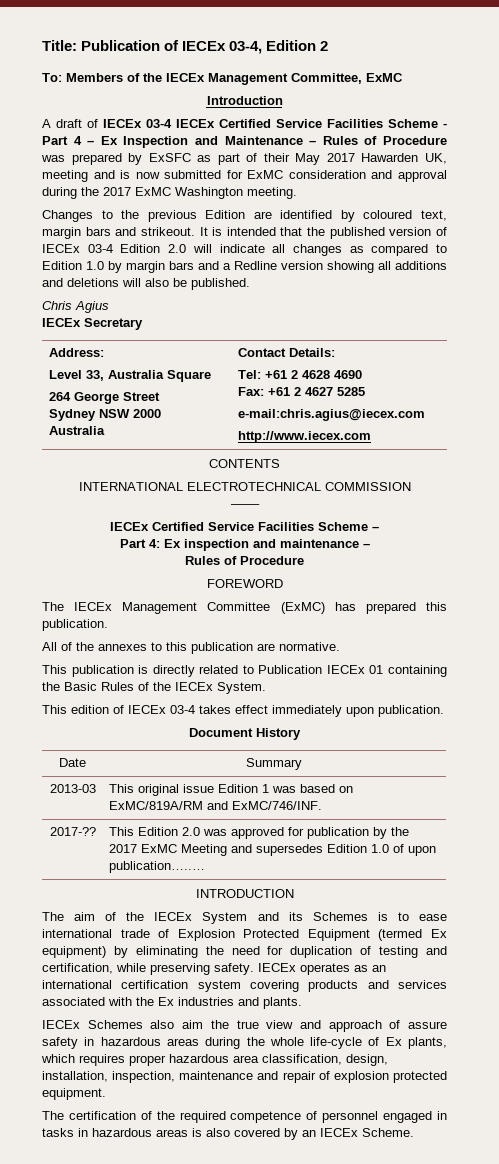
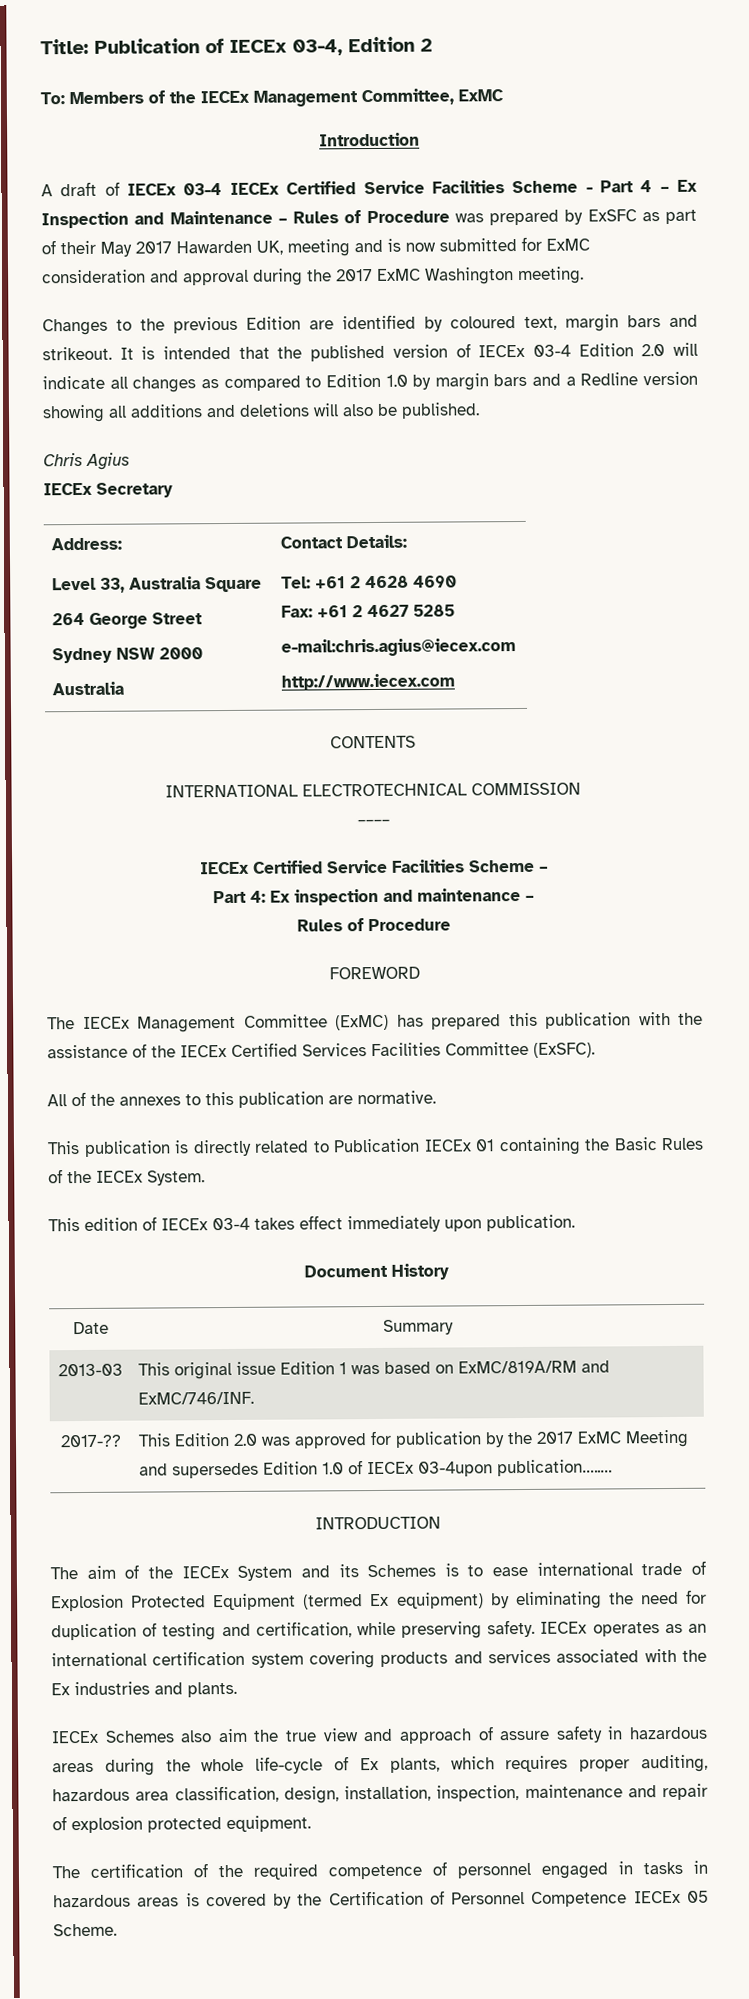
[42,619,108,631] publication. -> [545,1011,703,1029] [47,1041,595,1059] publication with the assistance of the IECEx Certified Services Facilities Committee (ExSFC).
[407,846,436,856] upon -> [367,1461,494,1477] IECEx 03-4upon
(166, 1060) none -> [641,1754,708,1773] auditing,
[206,1128,230,1137] also -> (200, 1900) none
[302,1128,358,1137] an IECEx -> [297,1890,709,1907] the Certification of Personnel Competence IECEx 05

